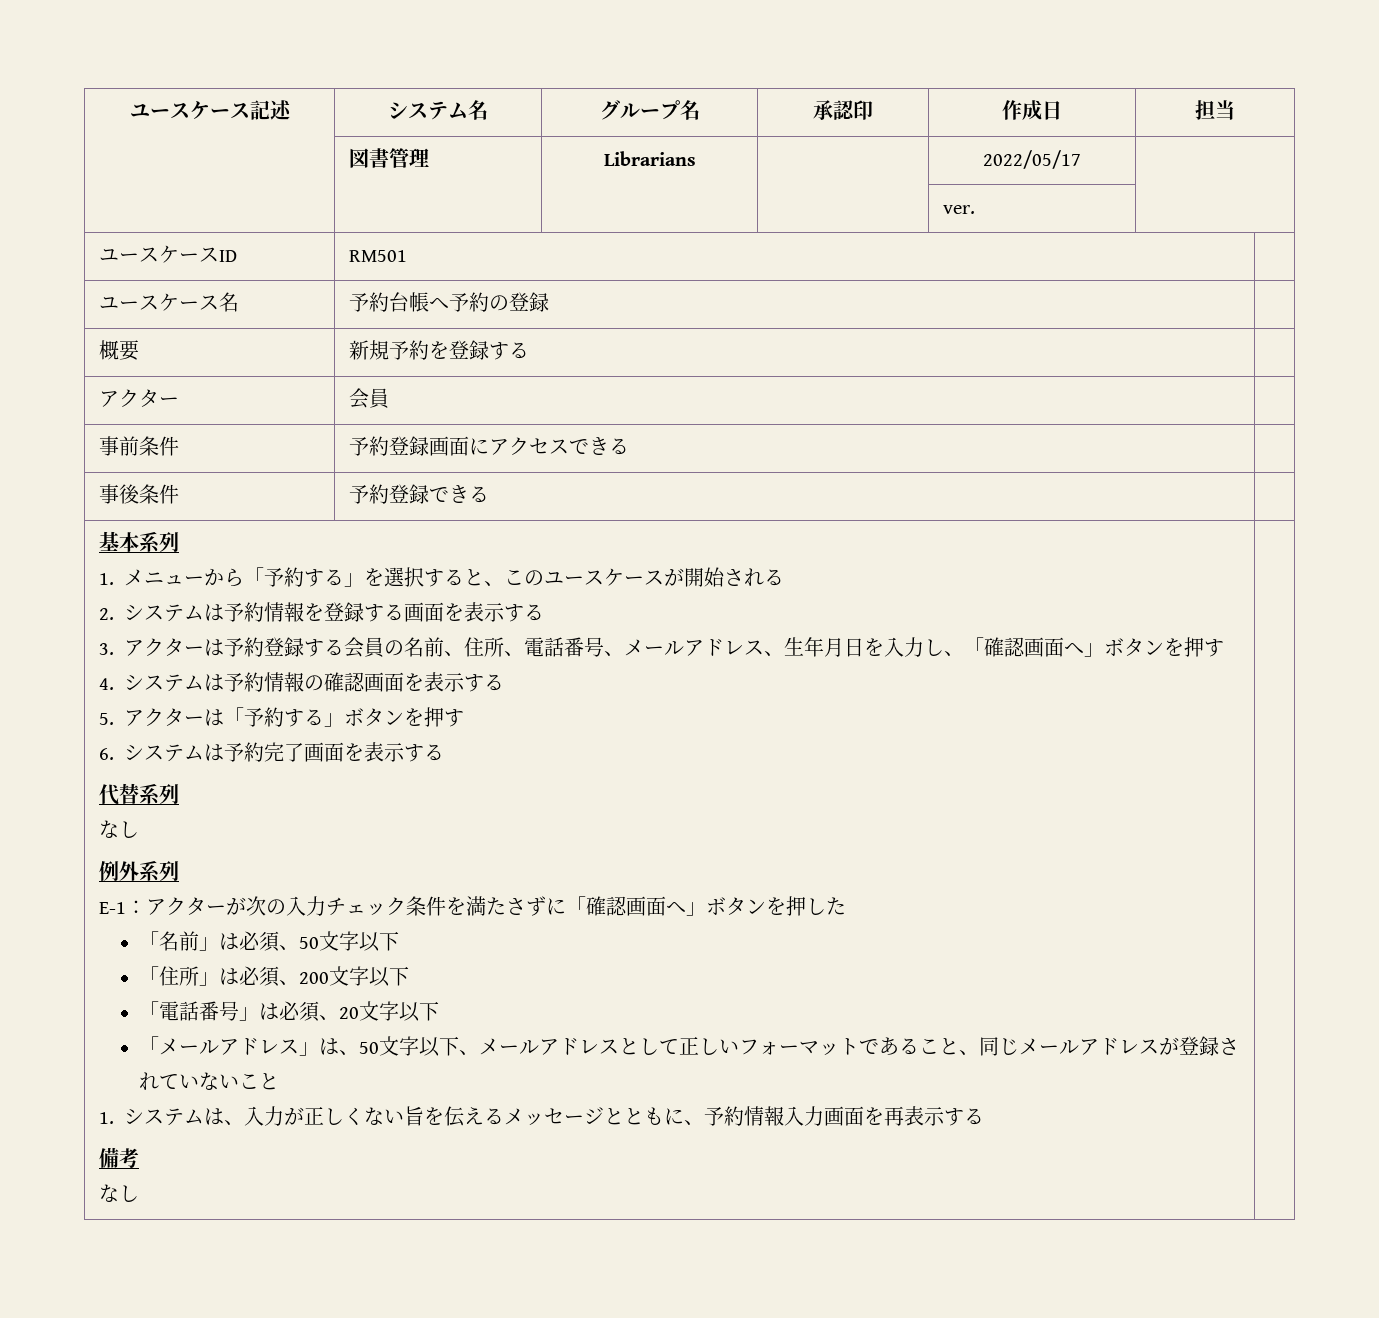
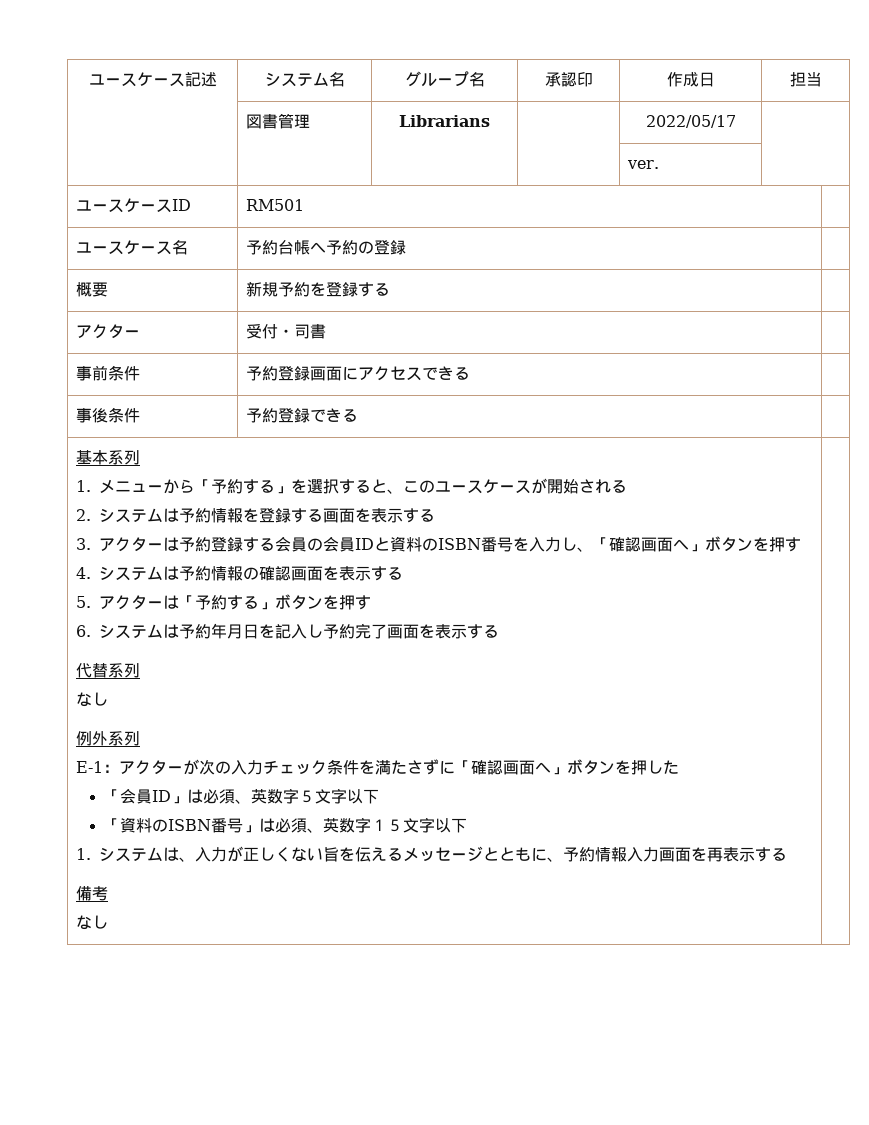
[348,388,389,409] 会員 -> [245,324,326,339] 受付・司書
[403,637,864,657] 名前、住所、電話番号、メールアドレス、生年月日 -> [322,536,513,552] 会員IDと資料のISBN番号
(264, 752) none -> [210,623,355,639] 年月日を記入し予約
[159,931,400,952] [139,966,410,987] [139,1001,200,1021] 名前」は必須、50文字以下 // 「住所」は必須、200文字以下 // 「電話 -> [120,788,380,804] [104,817,212,833] 会員ID」は必須、英数字５文字以下 // 「資料のISBN
[339,1001,440,1022] [139,1036,1240,1057] [139,1072,280,1091] 20文字以下 // 「メールアドレス」は、50文字以下、メールアドレスとして正しいフォーマットであること、同じメールアドレスが登録されていないこと -> [323,817,468,833] 英数字１５文字以下

